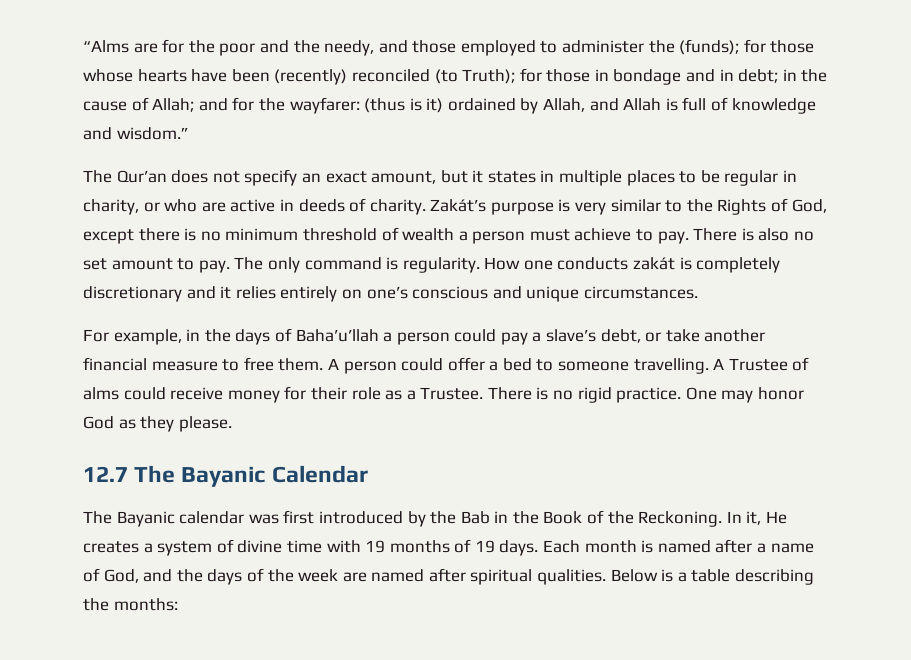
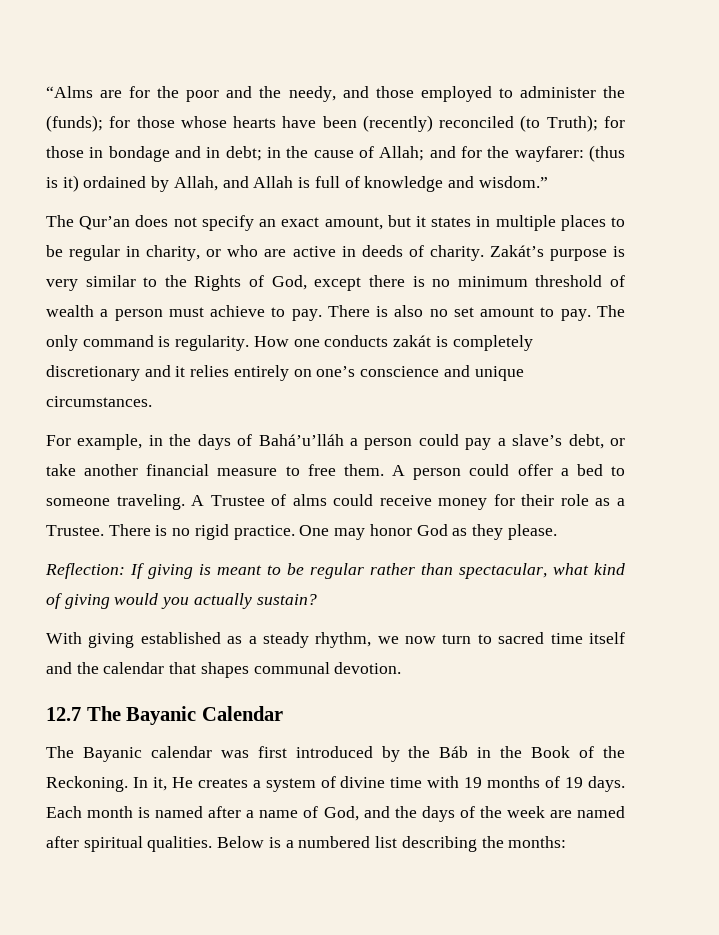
[412,286,489,299] conscious -> [360,366,440,377] conscience
[295,329,379,342] Baha’u’llah -> [258,434,344,446] Bahá’u’lláh
[633,358,709,374] travelling. -> [116,494,185,510] traveling.
(232, 424) none -> [45,563,625,579] [46,593,317,609] [46,632,626,648] [46,662,402,678] // Reflection: If giving is meant to be regular rather than spectacular, what kind of giving would you actually sustain? // With giving established as a steady rhythm, we now turn to sacred time itself and the calendar that shapes communal devotion.
[460,511,490,524] Bab -> [439,746,469,758] Báb
[691,569,731,582] table -> [298,836,398,848] numbered list

